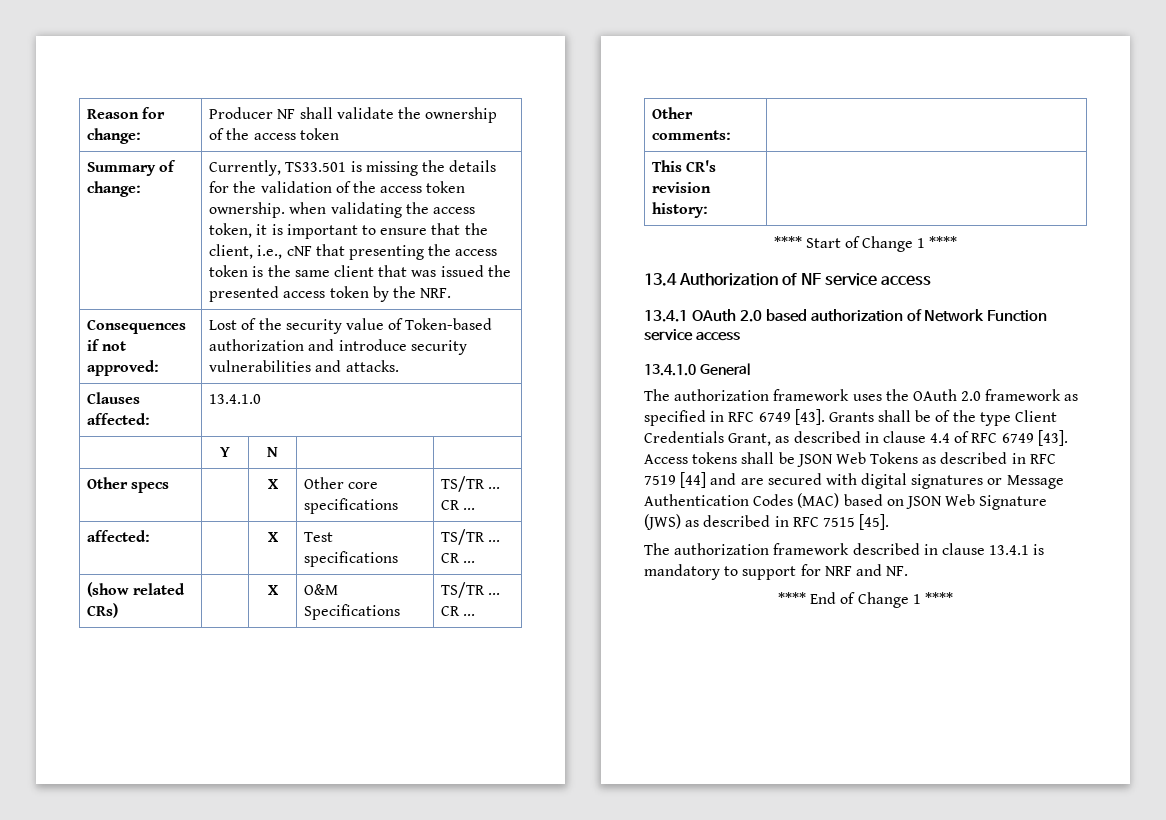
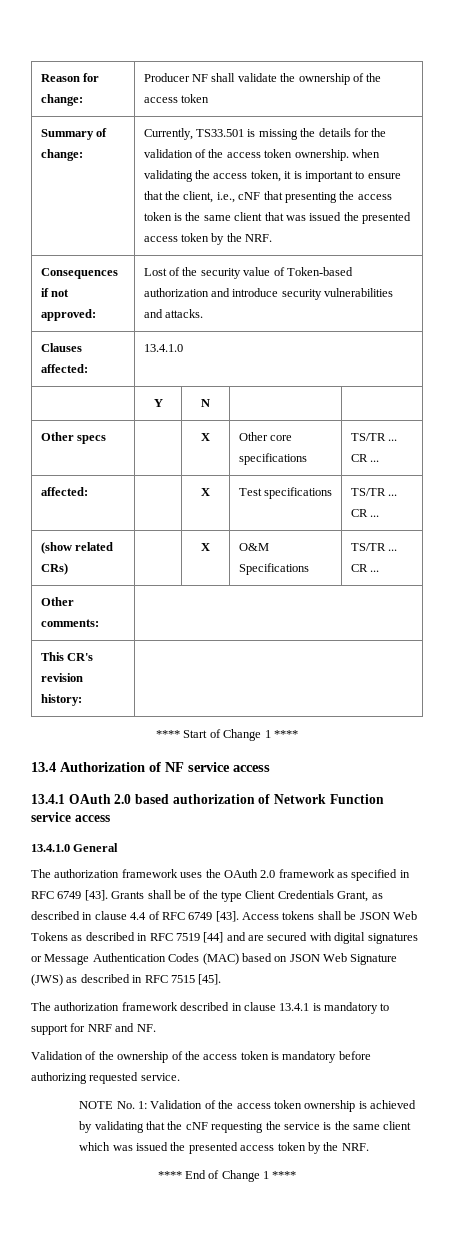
(909, 571) none -> [31,1051,371,1063] [31,1072,180,1084] [79,1100,416,1112] [79,1121,412,1133] [79,1142,369,1154] // Validation of the ownership of the access token is mandatory before authorizing requested service. // NOTE No. 1: Validation of the access token ownership is achieved by validating that the cNF requesting the service is the same client which was issued the presented access token by the NRF.

